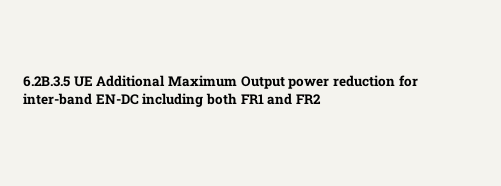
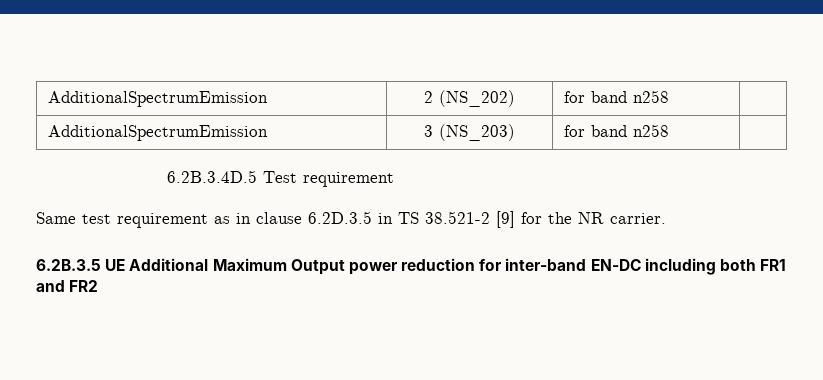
(23, 81) none -> [48,91,269,107] [424,90,515,107] [564,90,670,103] [48,125,269,141] [424,124,515,141] [564,124,670,137] [167,170,395,187] [36,211,666,228] AdditionalSpectrumEmission | 2 (NS_202) | for band n258 | // AdditionalSpectrumEmission | 3 (NS_203) | for band n258 | // 6.2B.3.4D.5 Test requirement // Same test requirement as in clause 6.2D.3.5 in TS 38.521-2 [9] for the NR carrier. //

